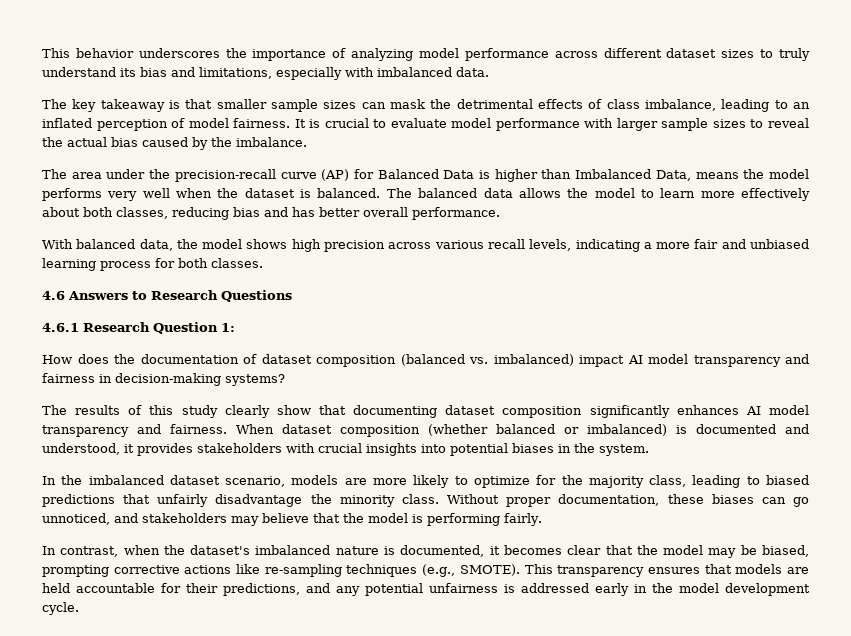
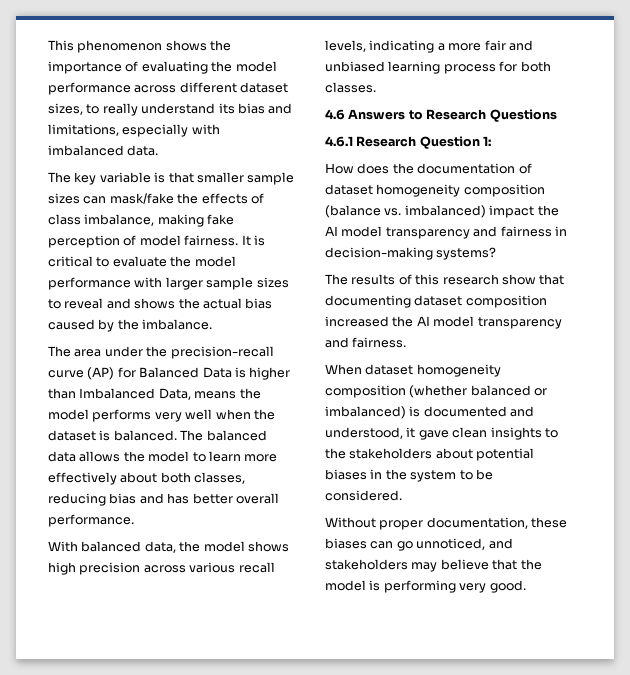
[42,48,220,58] This behavior underscores -> [48,40,207,53] This phenomenon shows
[351,48,414,61] analyzing -> [141,61,233,74] evaluating the
[721,48,811,61] sizes to truly -> [48,103,138,116] sizes, to really
[100,99,165,112] takeaway -> [99,172,151,183] variable
[389,99,533,109] mask the detrimental -> [109,193,199,204] mask/fake the
[721,99,811,112] [42,118,92,128] leading to an inflated -> [157,214,235,227] making fake
[324,118,369,128] crucial -> [48,256,93,267] critical
(447, 123) none -> [170,256,192,267] the
(809, 123) none -> [106,298,176,309] and shows
[316,354,465,367] composition (balanced -> [376,184,545,197] [325,205,381,218] homogeneity composition (balance
(624, 361) none -> [537,205,559,216] the
[181,405,270,418] study clearly -> [442,274,499,285] research
[589,405,739,418] significantly enhances -> [325,316,414,327] increased the
(227, 429) none -> (407, 342) //
(332, 429) none -> [416,364,501,377] homogeneity
[137,443,649,456] [42,475,809,488] [42,494,439,507] provides stakeholders with crucial insights into potential biases in the system. // In the imbalanced dataset scenario, models are more likely to optimize for the majority class, leading to biased predictions that unfairly disadvantage the minority class. -> [418,427,558,440] [325,448,535,461] [325,469,493,482] [325,490,402,501] gave clean insights to the stakeholders about potential biases in the system to be considered. //
[504,513,542,526] [42,545,809,558] [42,564,810,577] [42,583,810,596] [42,602,79,615] fairly. // In contrast, when the dataset's imbalanced nature is documented, it becomes clear that the model may be biased, prompting corrective actions like re-sampling techniques (e.g., SMOTE). This transparency ensures that models are held accountable for their predictions, and any potential unfairness is addressed early in the model development cycle. -> [459,580,526,593] very good.

